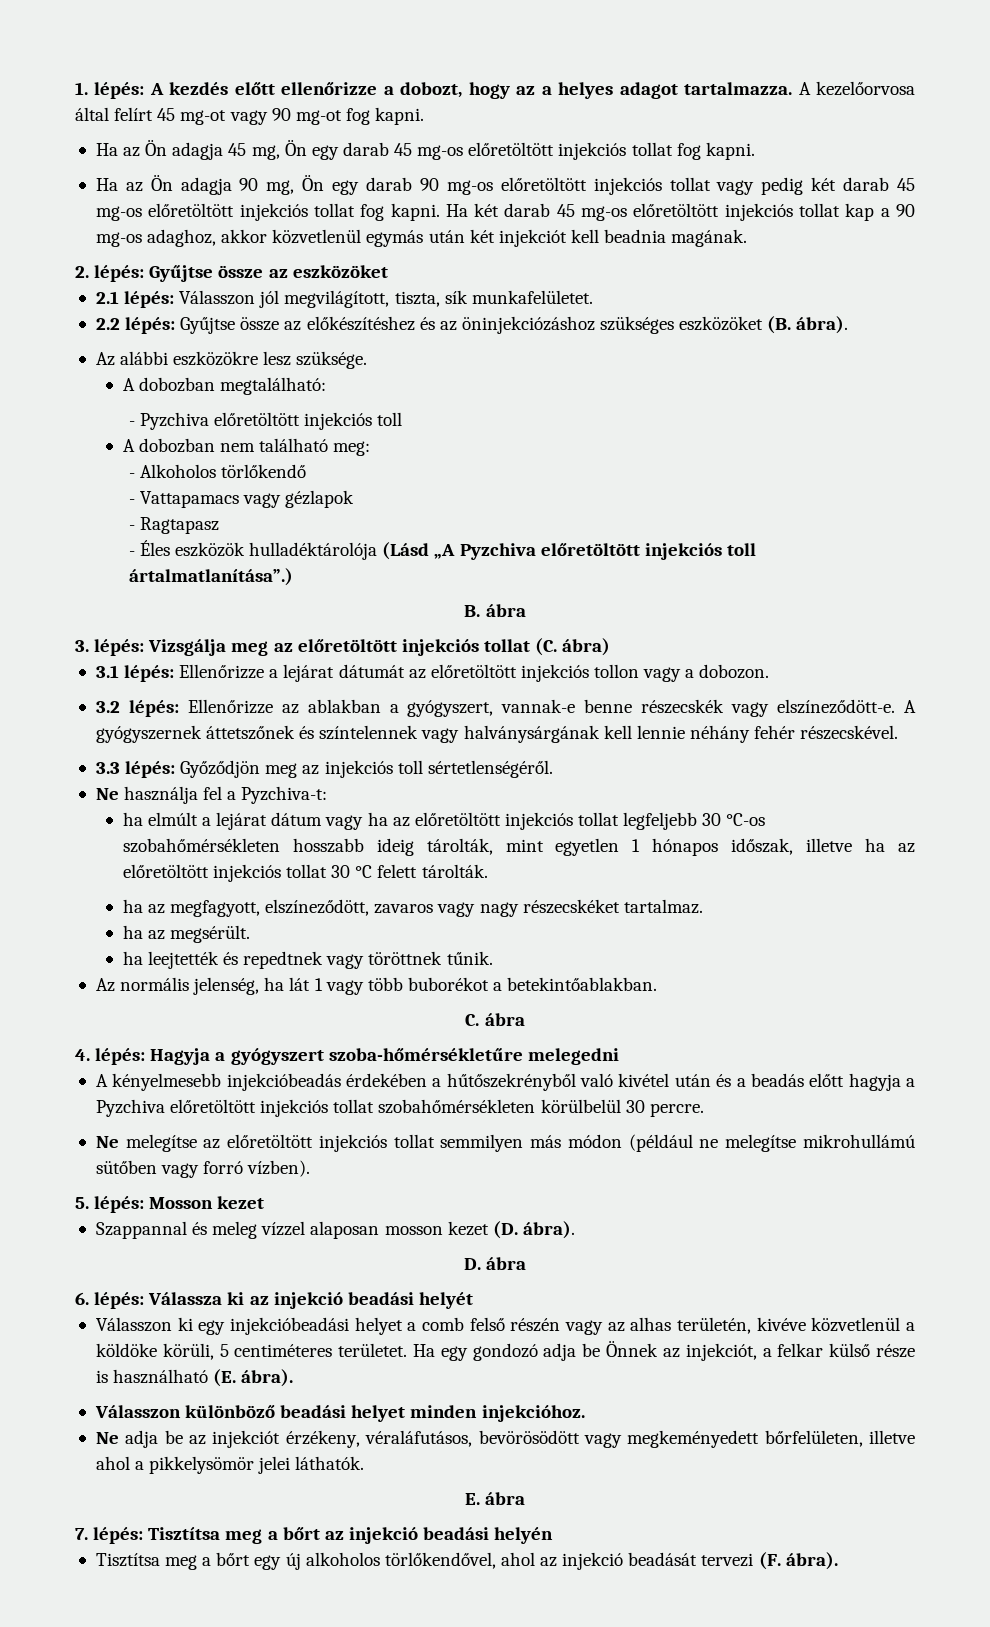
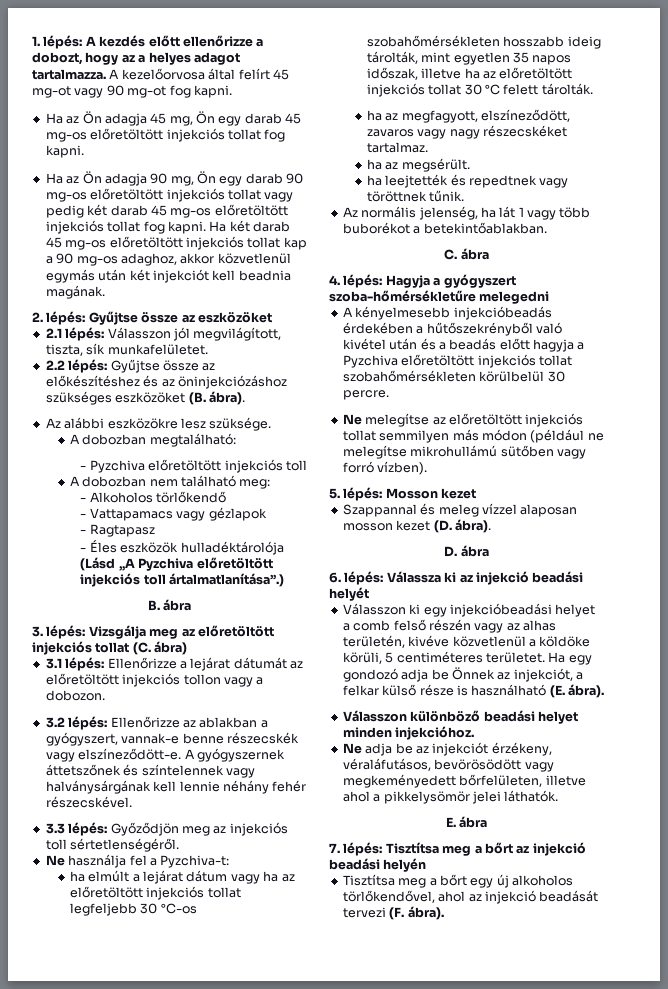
[632,838,719,856] 1 hónapos -> [513,52,572,65] 35 napos

